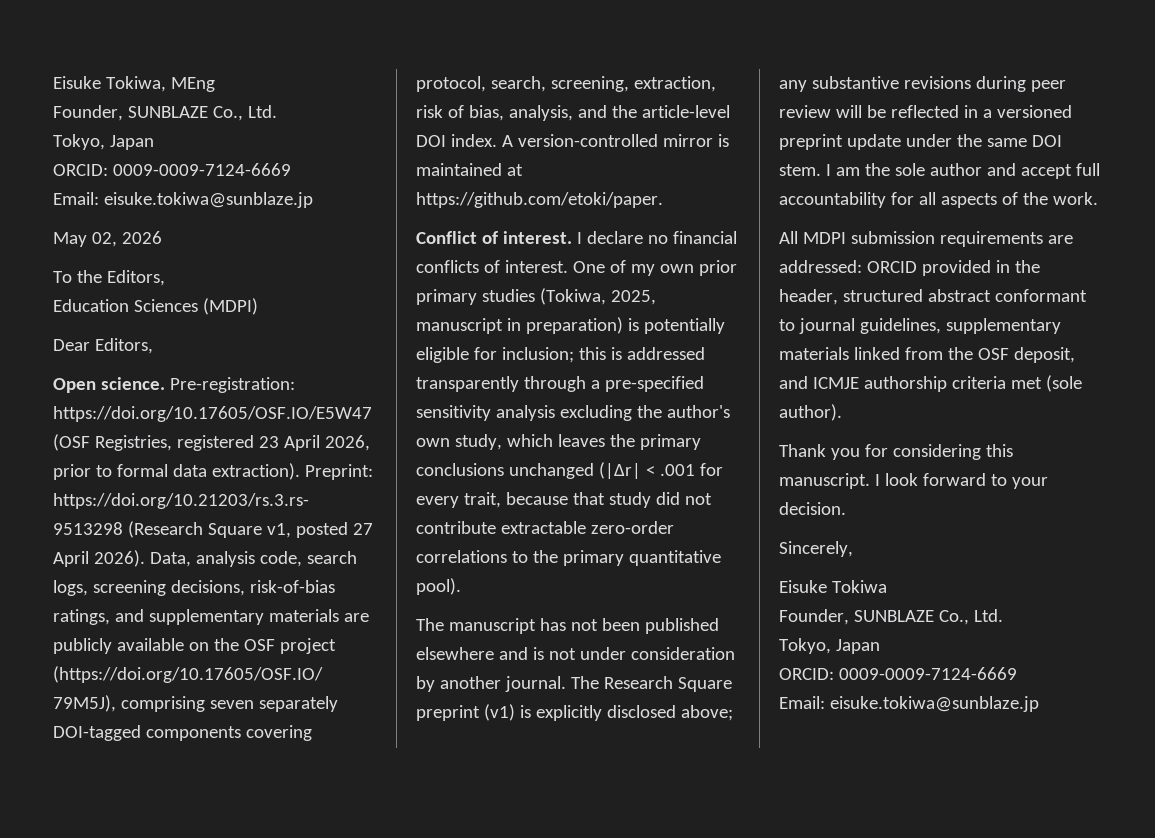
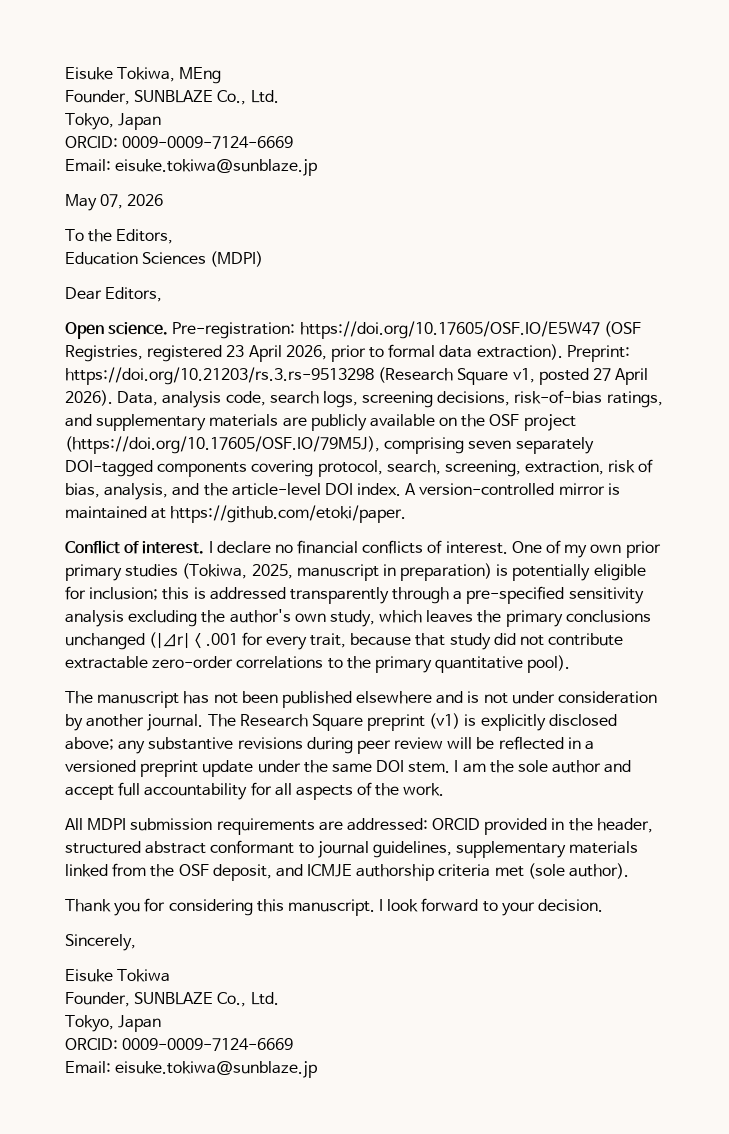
[91,232,117,247] 02, -> [100,194,124,209] 07,

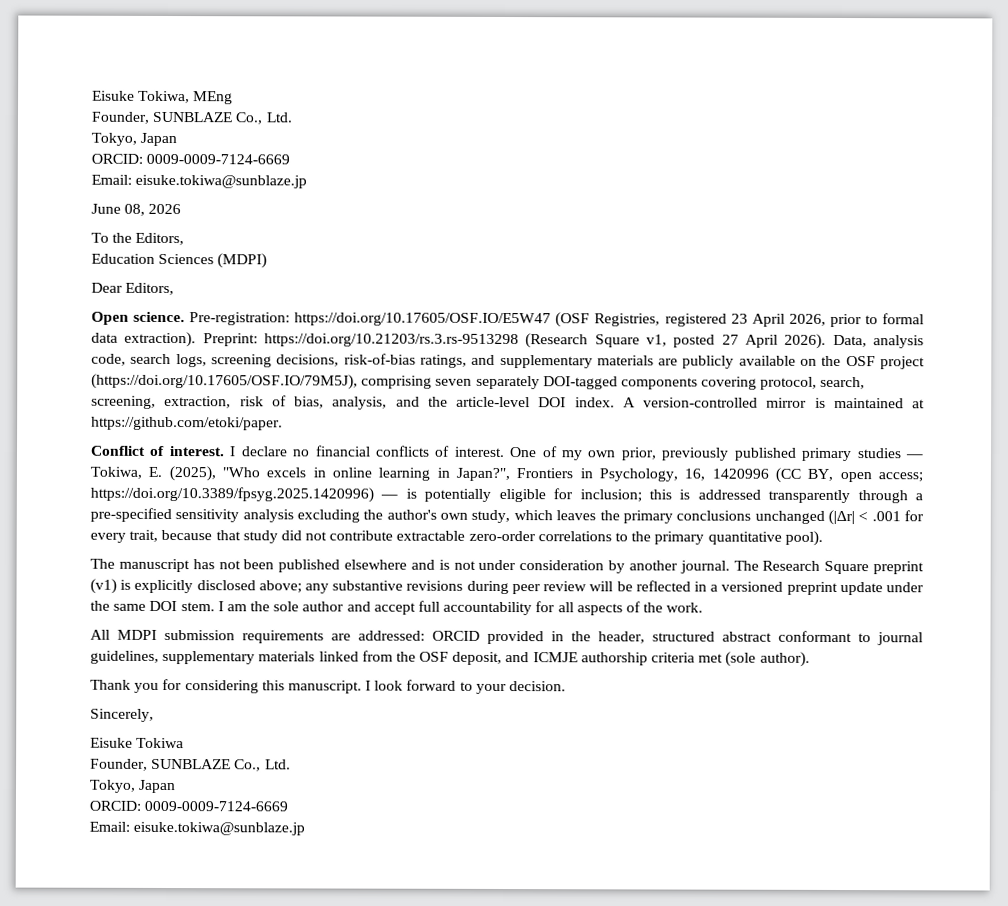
[65,194,124,211] May 07, -> [91,203,146,216] June 08,
[625,541,661,558] [65,563,493,581] prior primary studies (Tokiwa, 2025, manuscript in preparation) -> [620,447,924,462] [90,466,924,483] [90,486,399,503] prior, previously published primary studies — Tokiwa, E. (2025), "Who excels in online learning in Japan?", Frontiers in Psychology, 16, 1420996 (CC BY, open access; https://doi.org/10.3389/fpsyg.2025.1420996) —

